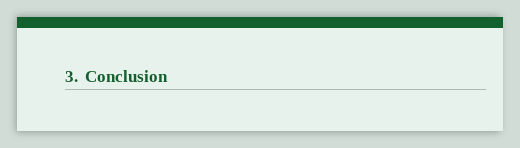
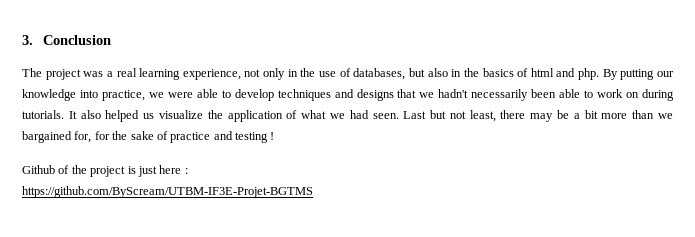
(168, 76) none -> [22,68,674,80] [22,89,675,101] [22,110,673,122] [22,131,275,143] [22,165,188,177] [22,186,313,198] // The project was a real learning experience, not only in the use of databases, but also in the basics of html and php. By putting our knowledge into practice, we were able to develop techniques and designs that we hadn't necessarily been able to work on during tutorials. It also helped us visualize the application of what we had seen. Last but not least, there may be a bit more than we bargained for, for the sake of practice and testing ! // Github of the project is just here : // https://github.com/ByScream/UTBM-IF3E-Projet-BGTMS

